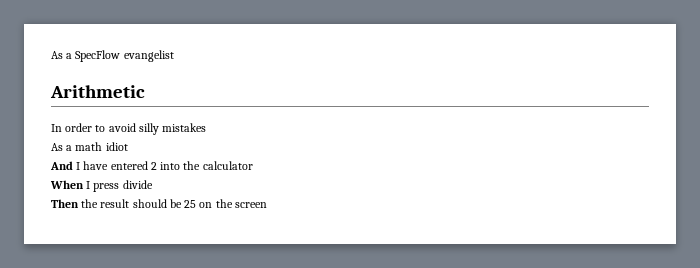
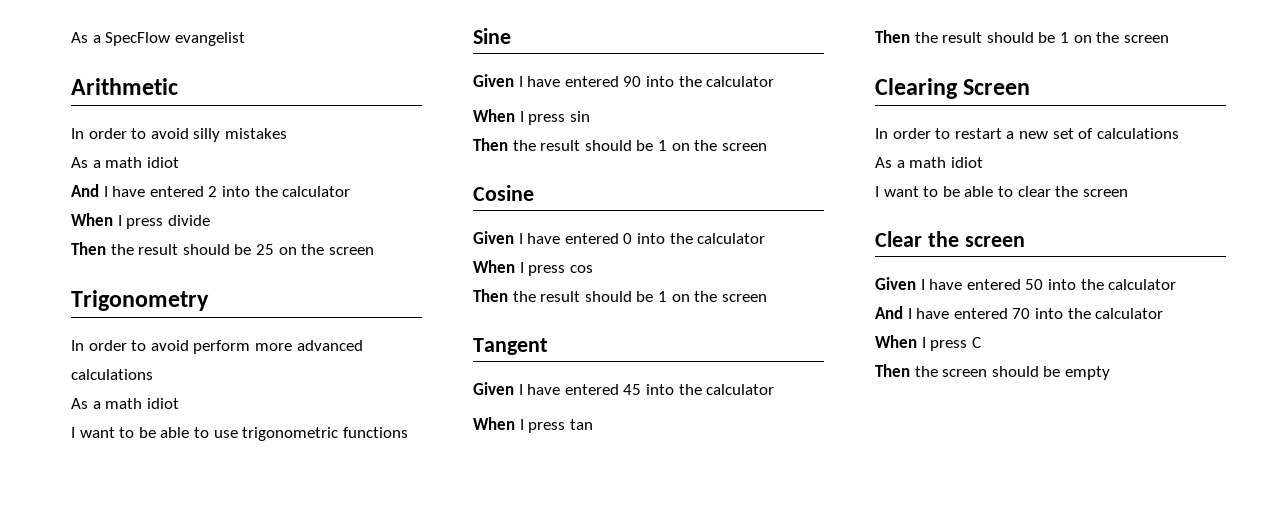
(267, 205) none -> [71,290,209,311] [71,340,363,354] [71,369,153,380] [71,398,179,409] [71,427,408,441] [473,28,511,44] [473,74,775,87] [473,109,590,125] [473,138,767,151] [473,185,534,201] [473,231,766,244] [473,260,593,276] [473,289,767,302] [473,338,548,355] [473,382,775,395] [473,417,593,433] [875,30,1169,43] [875,78,1031,99] [875,128,1179,139] [875,157,983,168] [875,186,1128,197] [875,231,1025,247] [875,277,1177,290] [875,306,1164,319] [875,335,981,351] [875,364,1110,380] // Trigonometry // In order to avoid perform more advanced calculations // As a math idiot // I want to be able to use trigonometric functions // Sine // Given I have entered 90 into the calculator // When I press sin // Then the result should be 1 on the screen // Cosine // Given I have entered 0 into the calculator // When I press cos // Then the result should be 1 on the screen // Tangent // Given I have entered 45 into the calculator // When I press tan // Then the result should be 1 on the screen // Clearing Screen // In order to restart a new set of calculations // As a math idiot // I want to be able to clear the screen // Clear the screen // Given I have entered 50 into the calculator // And I have entered 70 into the calculator // When I press C // Then the screen should be empty

